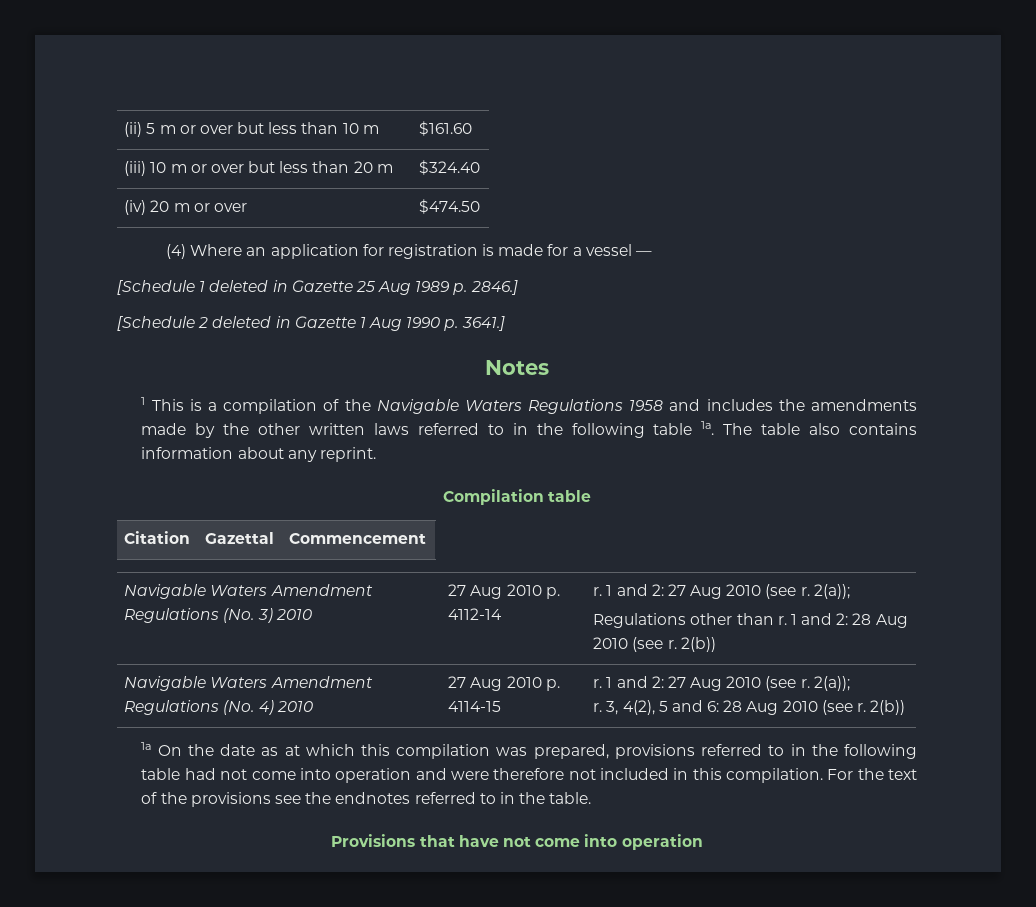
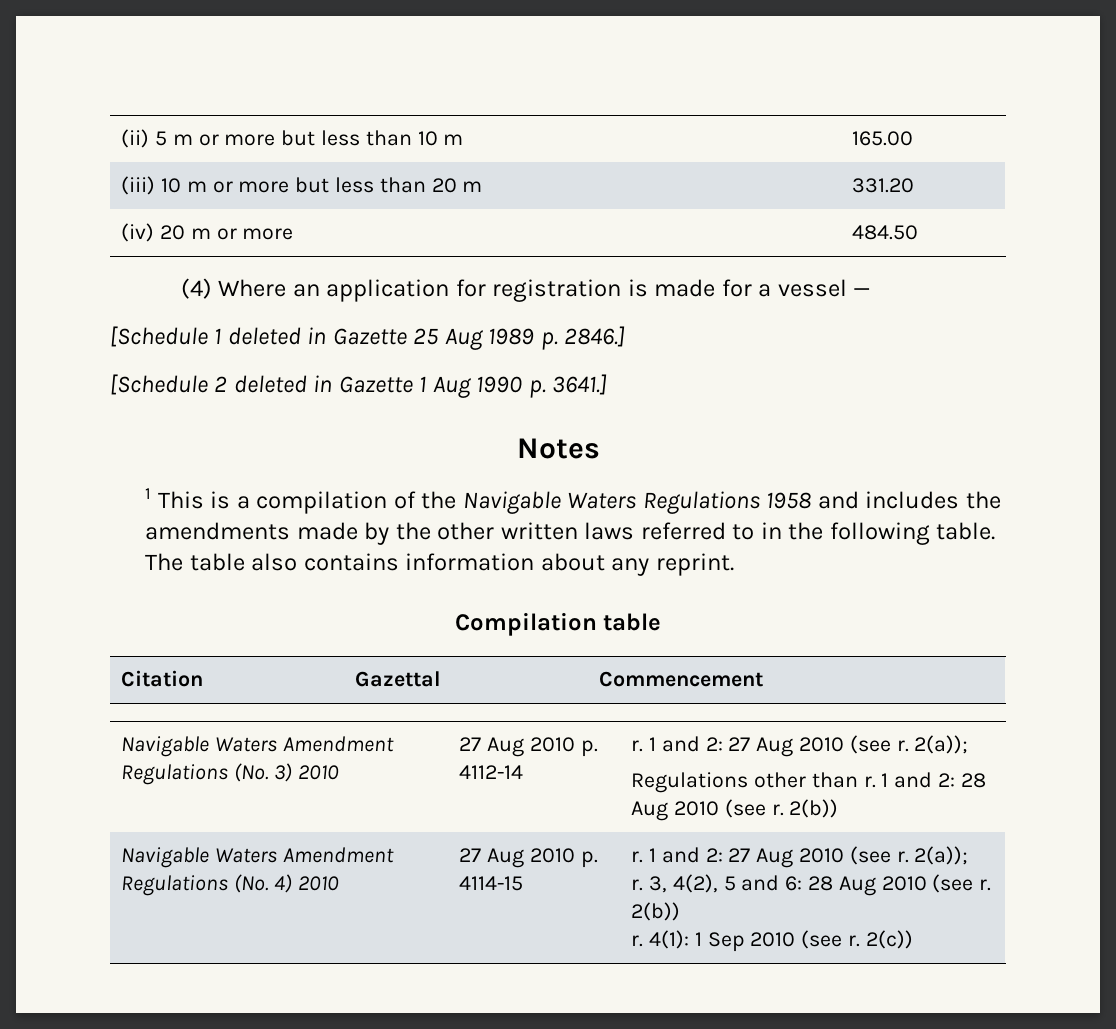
[199,125,233,134] over -> [224,134,276,146] more
[419,121,473,136] $161.60 -> [852,131,914,146] 165.00
[210,164,244,173] over -> [238,181,290,193] more
[419,160,481,175] $324.40 -> [852,178,915,193] 331.20
[213,203,247,212] [419,199,481,214] over | $474.50 -> [242,228,294,240] [852,225,919,240] more | 484.50
[653,421,715,435] table 1a. -> [936,522,996,540] table.
[141,742,918,759] [141,768,918,783] [141,792,592,807] [331,834,703,850] // 1a On the date as at which this compilation was prepared, provisions referred to in the following table had not come into operation and were therefore not included in this compilation. For the text of the provisions see the endnotes referred to in the table. // Provisions that have not come into operation -> [631,930,913,952] // r. 4(1): 1 Sep 2010 (see r. 2(c))

